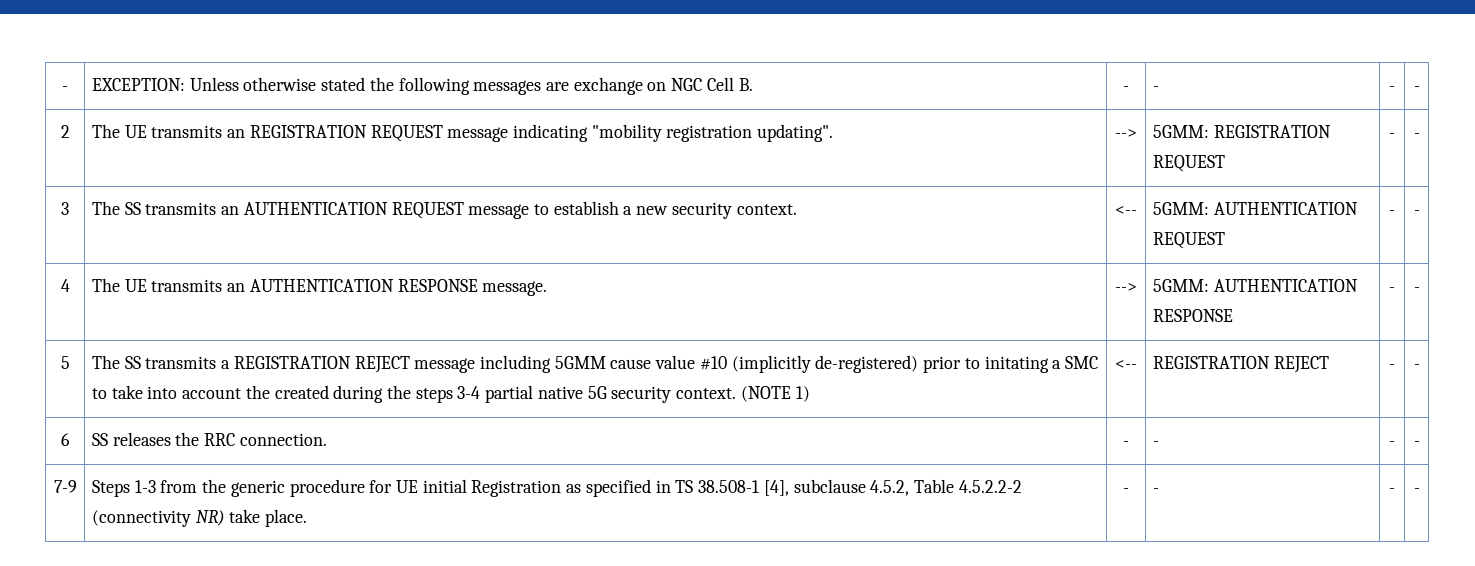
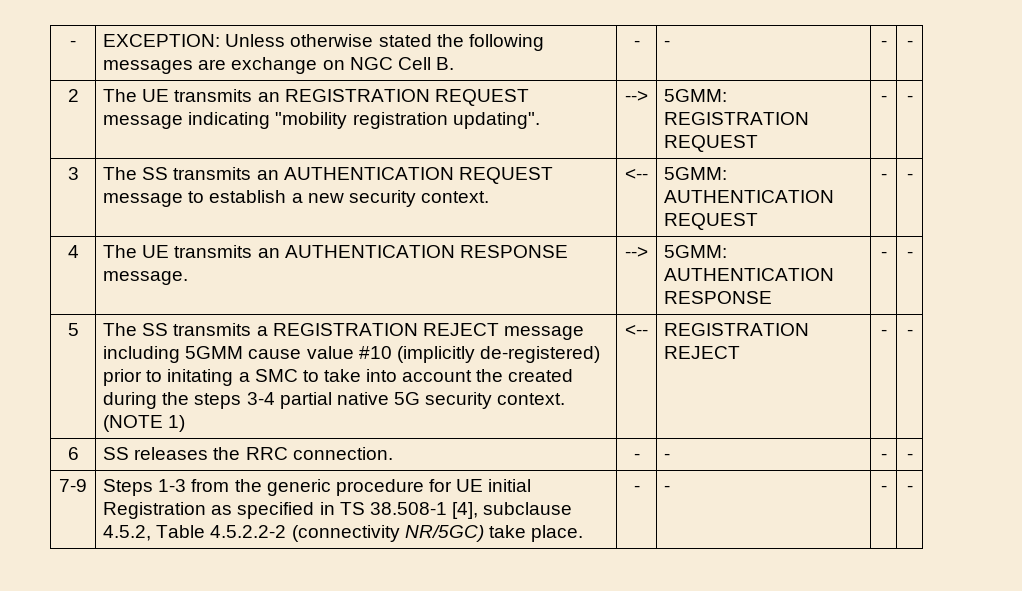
[195,510,225,526] NR) -> [404,525,484,542] NR/5GC)

